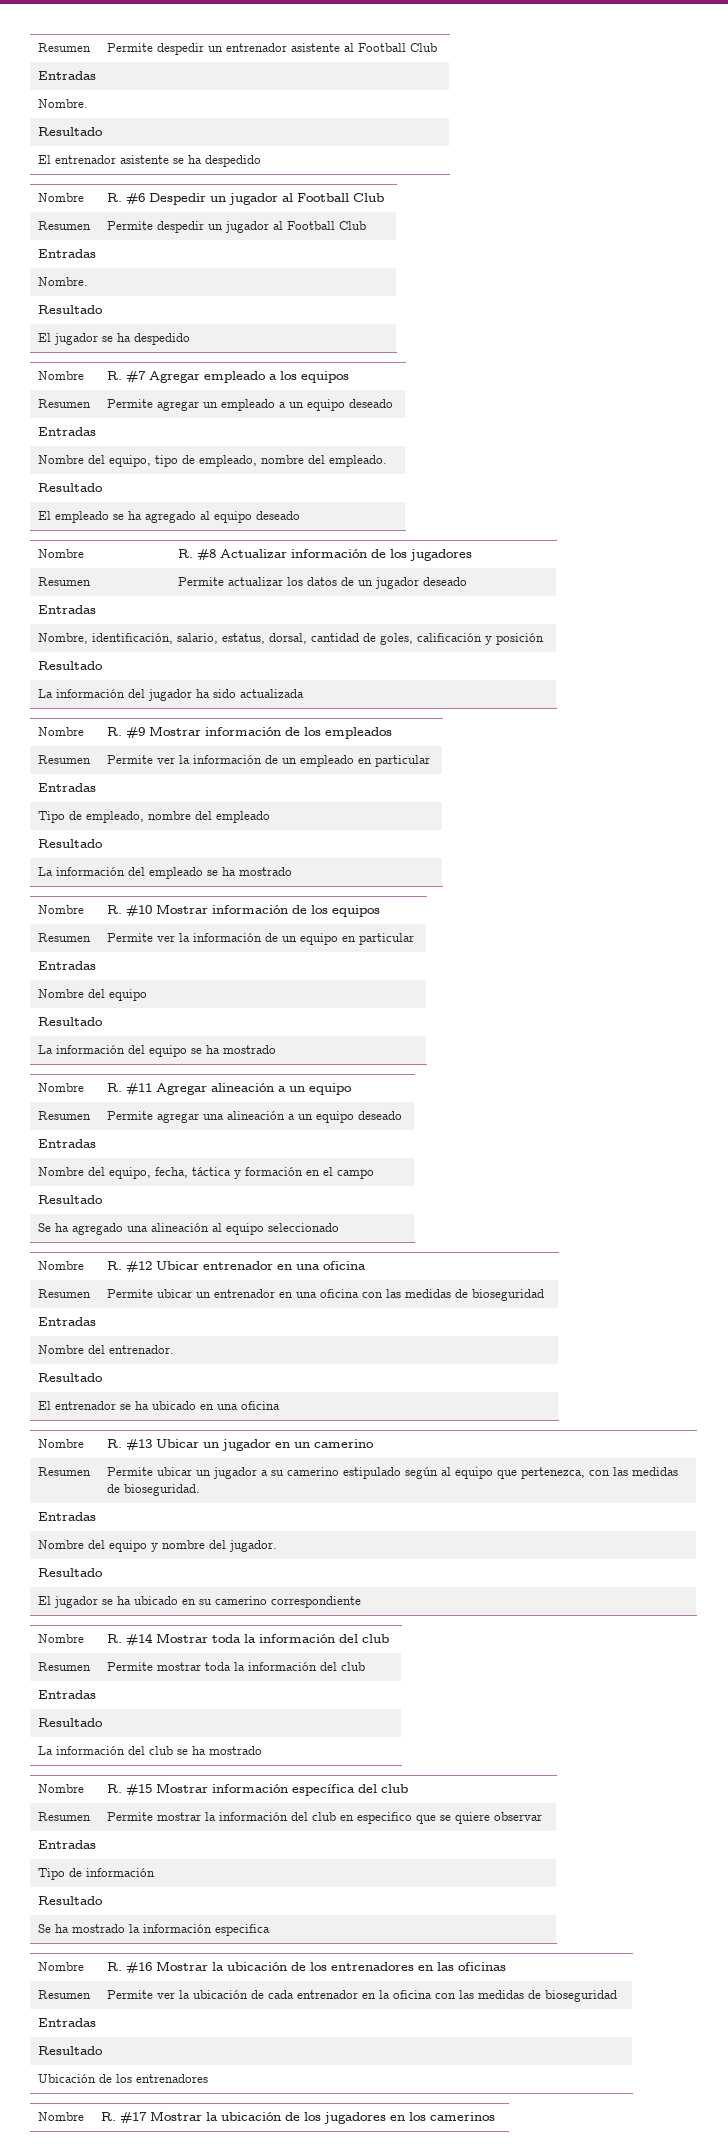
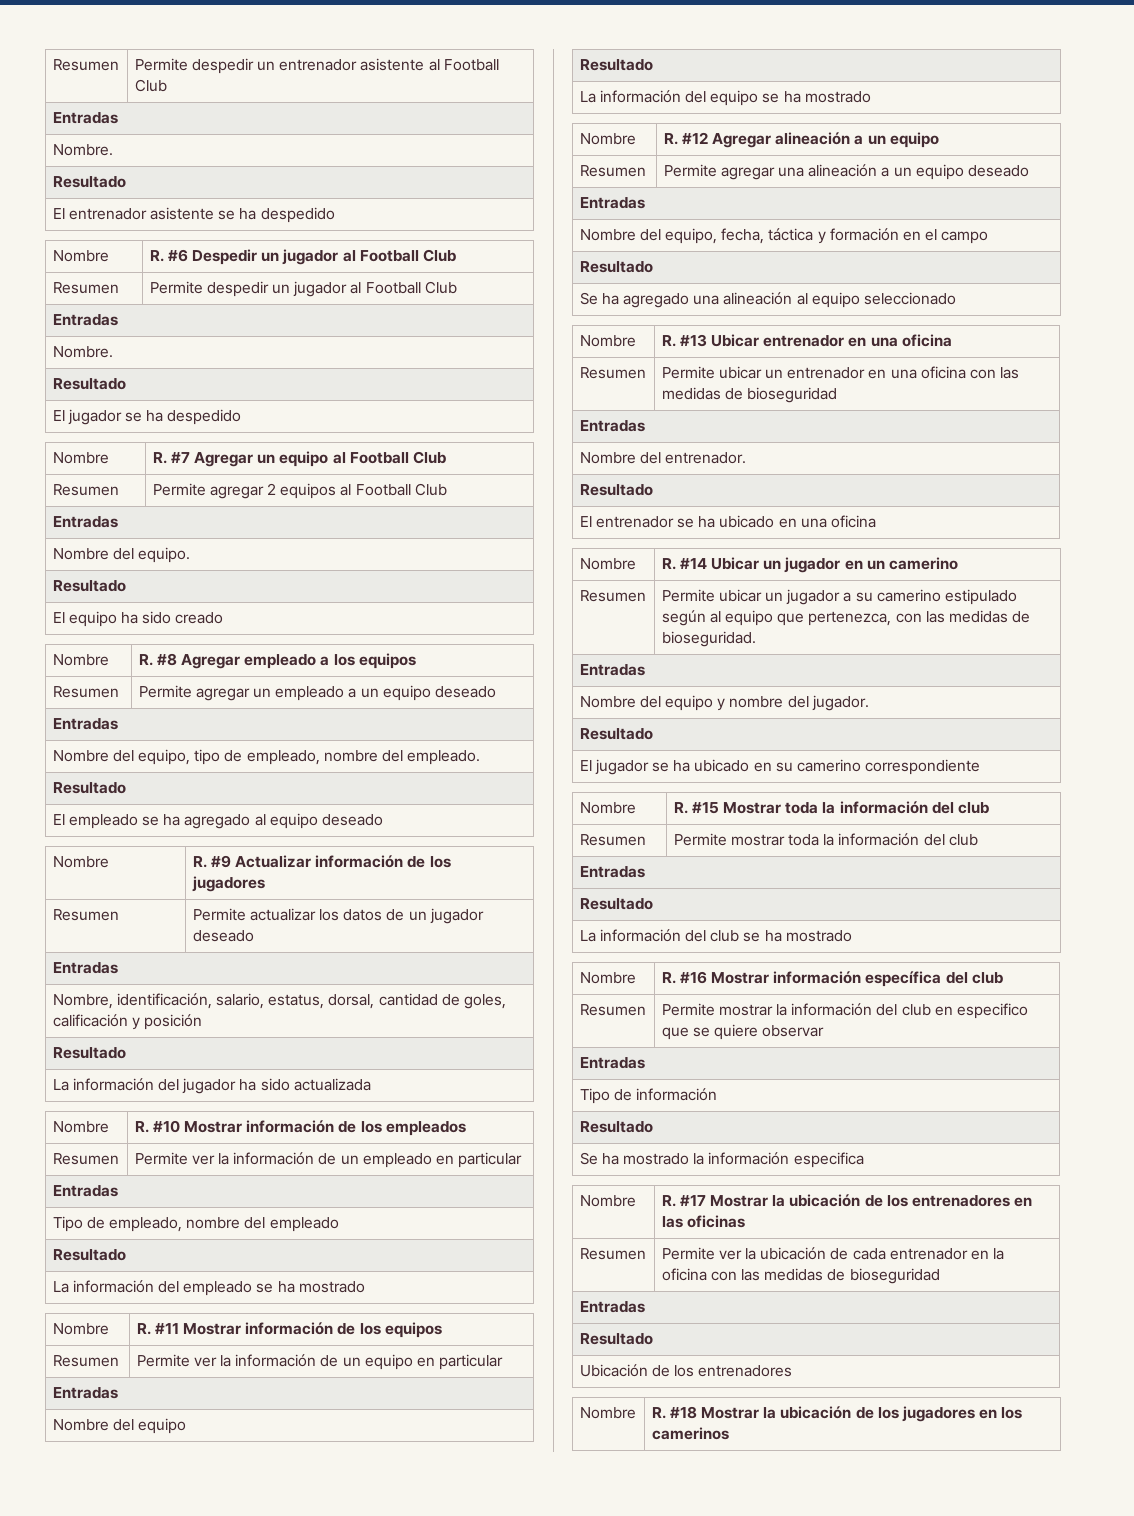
(201, 377) none -> [257,451,446,467] [52,484,119,496] [152,483,447,499] [52,516,118,528] [52,547,190,563] [52,580,126,592] [52,611,224,627] [52,654,109,666] [138,653,240,669] un equipo al Football Club // Resumen | Permite agregar 2 equipos al Football Club // Entradas // Nombre del equipo. // Resultado // El equipo ha sido creado // Nombre | R. #8 Agregar
[197,549,217,561] #8 -> [210,855,231,868] #9
[126,727,146,739] #9 -> [152,1120,180,1133] #10
[126,905,153,917] #10 -> [154,1323,179,1334] #11
[126,1083,153,1095] #11 -> [681,132,708,144] #12
[126,1261,153,1273] #12 -> [679,334,707,347] #13
[126,1439,153,1451] #13 -> [679,558,707,569] #14
[126,1633,154,1646] #14 -> [691,802,719,814] #15
[126,1784,153,1796] #15 -> [679,971,707,984] #16
[126,1962,153,1974] #16 -> [679,1195,706,1206] #17
[120,2112,148,2124] #17 -> [669,1406,697,1419] #18

